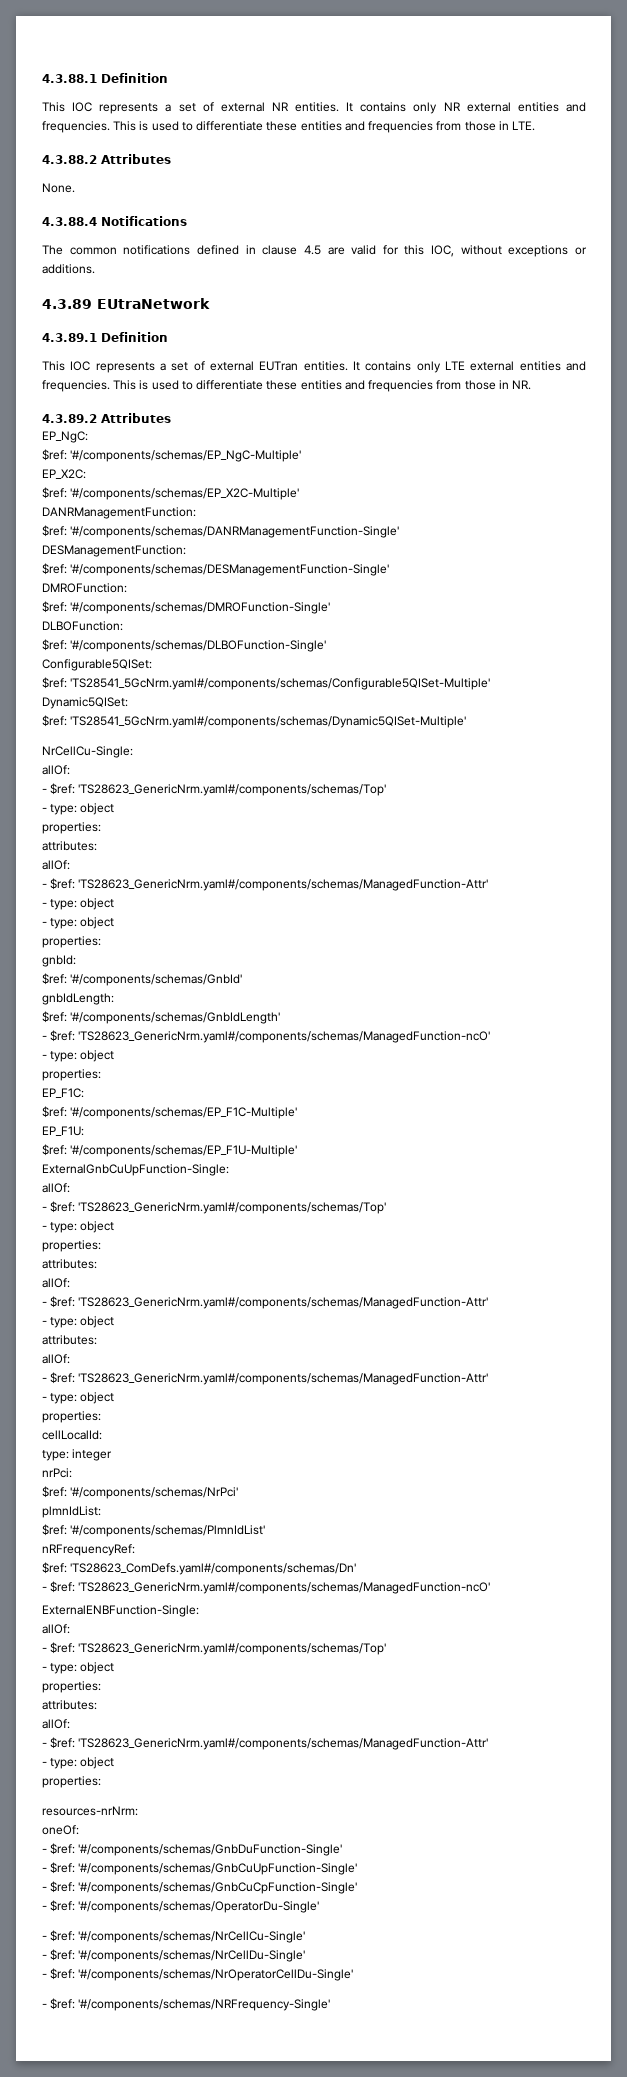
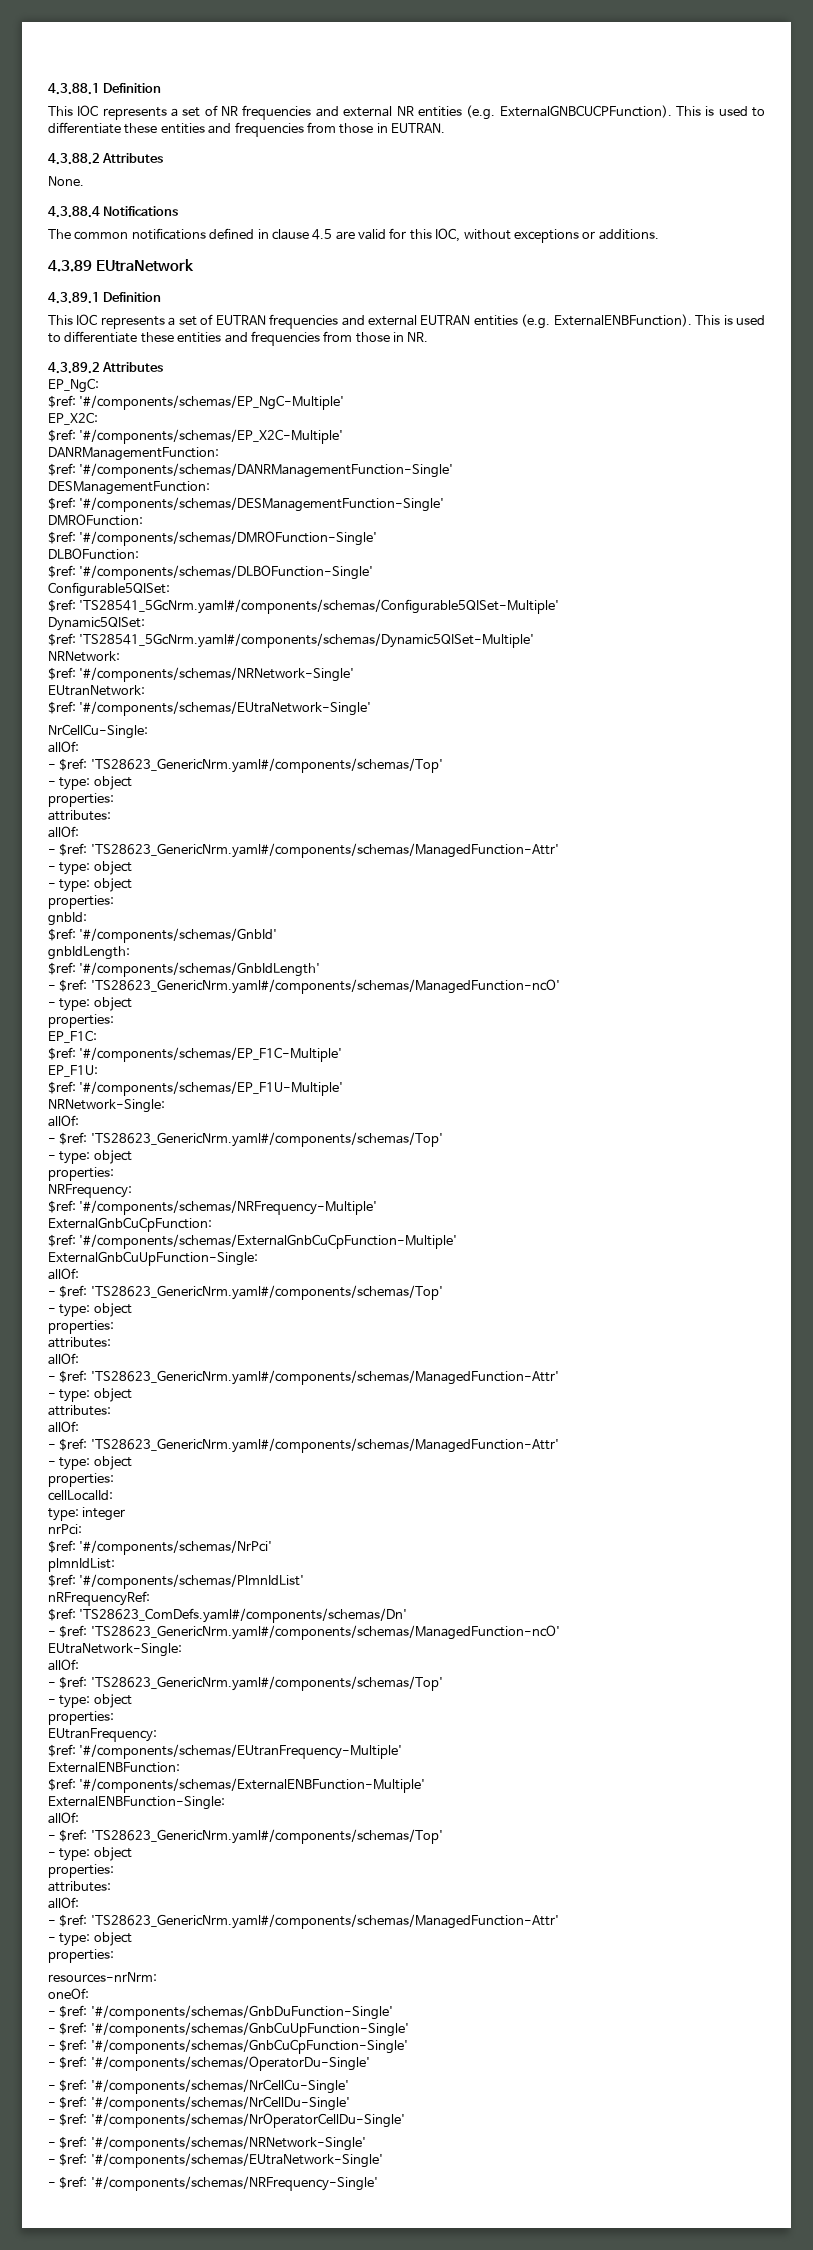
[220,102,586,114] [42,121,110,133] external NR entities. It contains only NR external entities and frequencies. -> [221,105,672,120] NR frequencies and external NR entities (e.g. ExternalGNBCUCPFunction).
[512,121,536,131] LTE. -> [391,123,445,133] EUTRAN.
[210,361,586,373] [42,380,110,392] external EUTran entities. It contains only LTE external entities and frequencies. -> [215,314,692,329] EUTRAN frequencies and external EUTRAN entities (e.g. ExternalENBFunction).
(467, 722) none -> [48,651,120,662] [48,667,355,682] [48,685,145,696] [48,701,372,716] // NRNetwork: // $ref: '#/components/schemas/NRNetwork-Single' // EUtranNetwork: // $ref: '#/components/schemas/EUtraNetwork-Single'
(298, 1151) none -> [48,1099,165,1113] [48,1115,79,1127] [48,1132,443,1147] [48,1150,132,1164] [48,1167,114,1181] [48,1184,132,1198] [48,1200,378,1215] [48,1217,212,1232] [48,1234,458,1249] // NRNetwork-Single: // allOf: // - $ref: 'TS28623_GenericNrm.yaml#/components/schemas/Top' // - type: object // properties: // NRFrequency: // $ref: '#/components/schemas/NRFrequency-Multiple' // ExternalGnbCuCpFunction: // $ref: '#/components/schemas/ExternalGnbCuCpFunction-Multiple'
(491, 1588) none -> [48,1643,182,1657] [48,1659,79,1671] [48,1676,443,1691] [48,1694,132,1708] [48,1711,114,1725] [48,1728,157,1742] [48,1744,403,1759] [48,1762,180,1773] [48,1778,426,1793] // EUtraNetwork-Single: // allOf: // - $ref: 'TS28623_GenericNrm.yaml#/components/schemas/Top' // - type: object // properties: // EUtranFrequency: // $ref: '#/components/schemas/EUtranFrequency-Multiple' // ExternalENBFunction: // $ref: '#/components/schemas/ExternalENBFunction-Multiple'
(354, 1975) none -> [48,2136,366,2151] [48,2153,383,2168] // - $ref: '#/components/schemas/NRNetwork-Single' // - $ref: '#/components/schemas/EUtraNetwork-Single'

